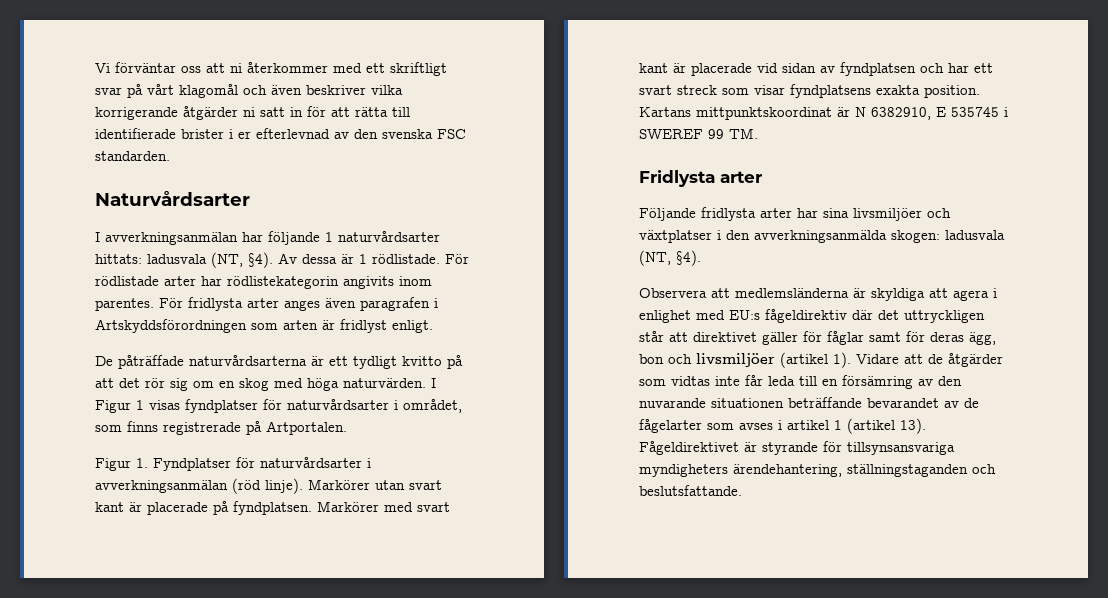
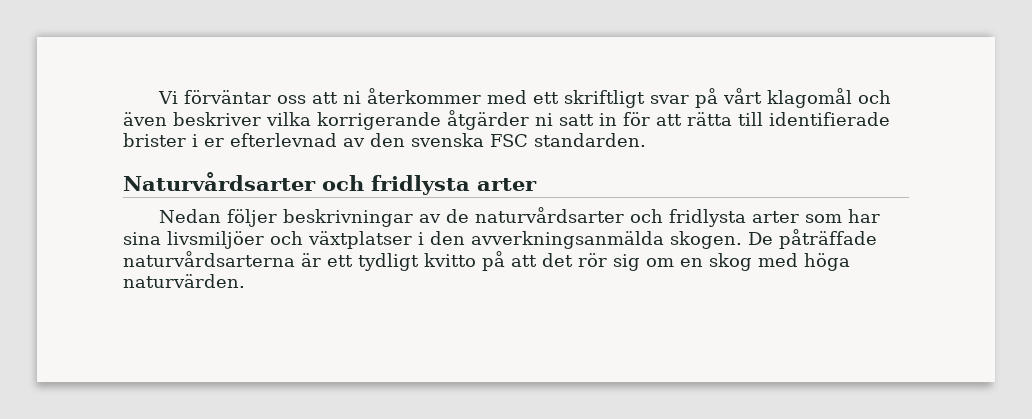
[95,231,440,245] [95,252,469,268] [95,276,432,289] [95,297,438,311] [95,319,433,333] // I avverkningsanmälan har följande 1 naturvårdsarter hittats: ladusvala (NT, §4). Av dessa är 1 rödlistade. För rödlistade arter har rödlistekategorin angivits inom parentes. För fridlysta arter anges även paragrafen i Artskyddsförordningen som arten är fridlyst enligt. // -> [322,175,537,195] [159,207,881,227] [123,231,742,249] och fridlysta arter // Nedan följer beskrivningar av de naturvårdsarter och fridlysta arter som har sina livsmiljöer och växtplatser i den avverkningsanmälda skogen.
[431,378,436,388] [95,399,462,413] [95,421,347,435] [95,457,371,471] [95,478,442,494] [95,501,450,515] [639,62,993,76] [639,84,980,98] [639,107,1008,120] [639,128,758,139] [639,170,762,187] [639,207,951,221] [639,230,1005,243] [639,250,701,266] [639,288,997,301] [639,309,985,323] [639,331,996,345] [639,352,1003,368] [639,375,962,389] [639,397,979,408] [639,418,926,434] [639,441,955,455] [639,464,996,477] [639,485,742,496] I Figur 1 visas fyndplatser för naturvårdsarter i området, som finns registrerade på Artportalen. // Figur 1. Fyndplatser för naturvårdsarter i avverkningsanmälan (röd linje). Markörer utan svart kant är placerade på fyndplatsen. Markörer med svart kant är placerade vid sidan av fyndplatsen och har ett svart streck som visar fyndplatsens exakta position. Kartans mittpunktskoordinat är N 6382910, E 535745 i SWEREF 99 TM. // Fridlysta arter // Följande fridlysta arter har sina livsmiljöer och växtplatser i den avverkningsanmälda skogen: ladusvala (NT, §4). // Observera att medlemsländerna är skyldiga att agera i enlighet med EU:s fågeldirektiv där det uttryckligen står att direktivet gäller för fåglar samt för deras ägg, bon och livsmiljöer (artikel 1). Vidare att de åtgärder som vidtas inte får leda till en försämring av den nuvarande situationen beträffande bevarandet av de fågelarter som avses i artikel 1 (artikel 13). Fågeldirektivet är styrande för tillsynsansvariga myndigheters ärendehantering, ställningstaganden och beslutsfattande. -> (245, 281) none

